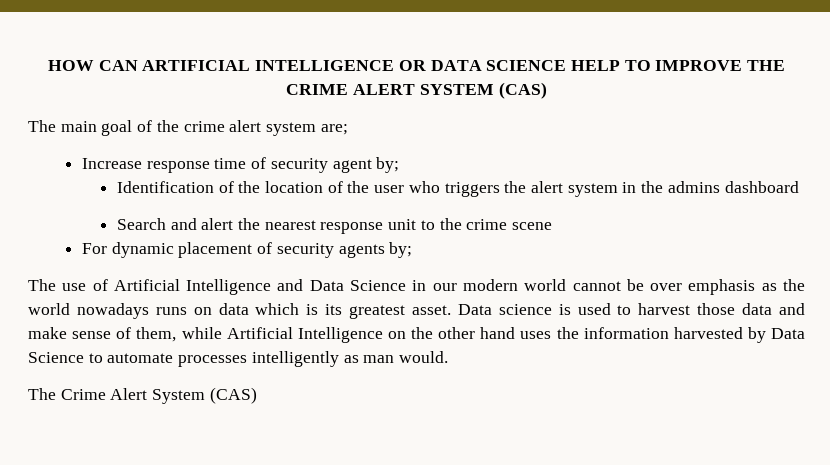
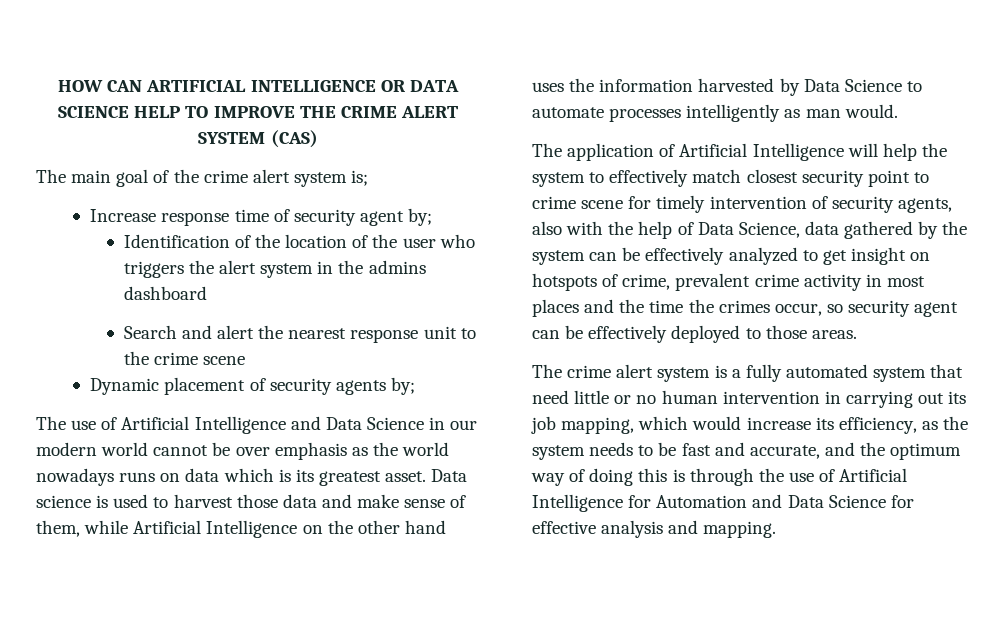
[320,124,348,135] are; -> [351,170,369,186] is;
[82,242,174,258] For dynamic -> [90,378,160,395] Dynamic
[60,387,257,404] Crime Alert System (CAS) -> [567,143,947,161] [532,169,929,187] [532,195,952,213] [532,221,968,239] [532,247,931,265] [532,273,925,291] [532,299,959,317] [532,325,857,343] [532,364,964,382] [532,390,967,408] [531,416,969,434] [532,442,962,460] [531,468,908,486] [532,494,914,512] [532,520,777,538] application of Artificial Intelligence will help the system to effectively match closest security point to crime scene for timely intervention of security agents, also with the help of Data Science, data gathered by the system can be effectively analyzed to get insight on hotspots of crime, prevalent crime activity in most places and the time the crimes occur, so security agent can be effectively deployed to those areas. // The crime alert system is a fully automated system that need little or no human intervention in carrying out its job mapping, which would increase its efficiency, as the system needs to be fast and accurate, and the optimum way of doing this is through the use of Artificial Intelligence for Automation and Data Science for effective analysis and mapping.

